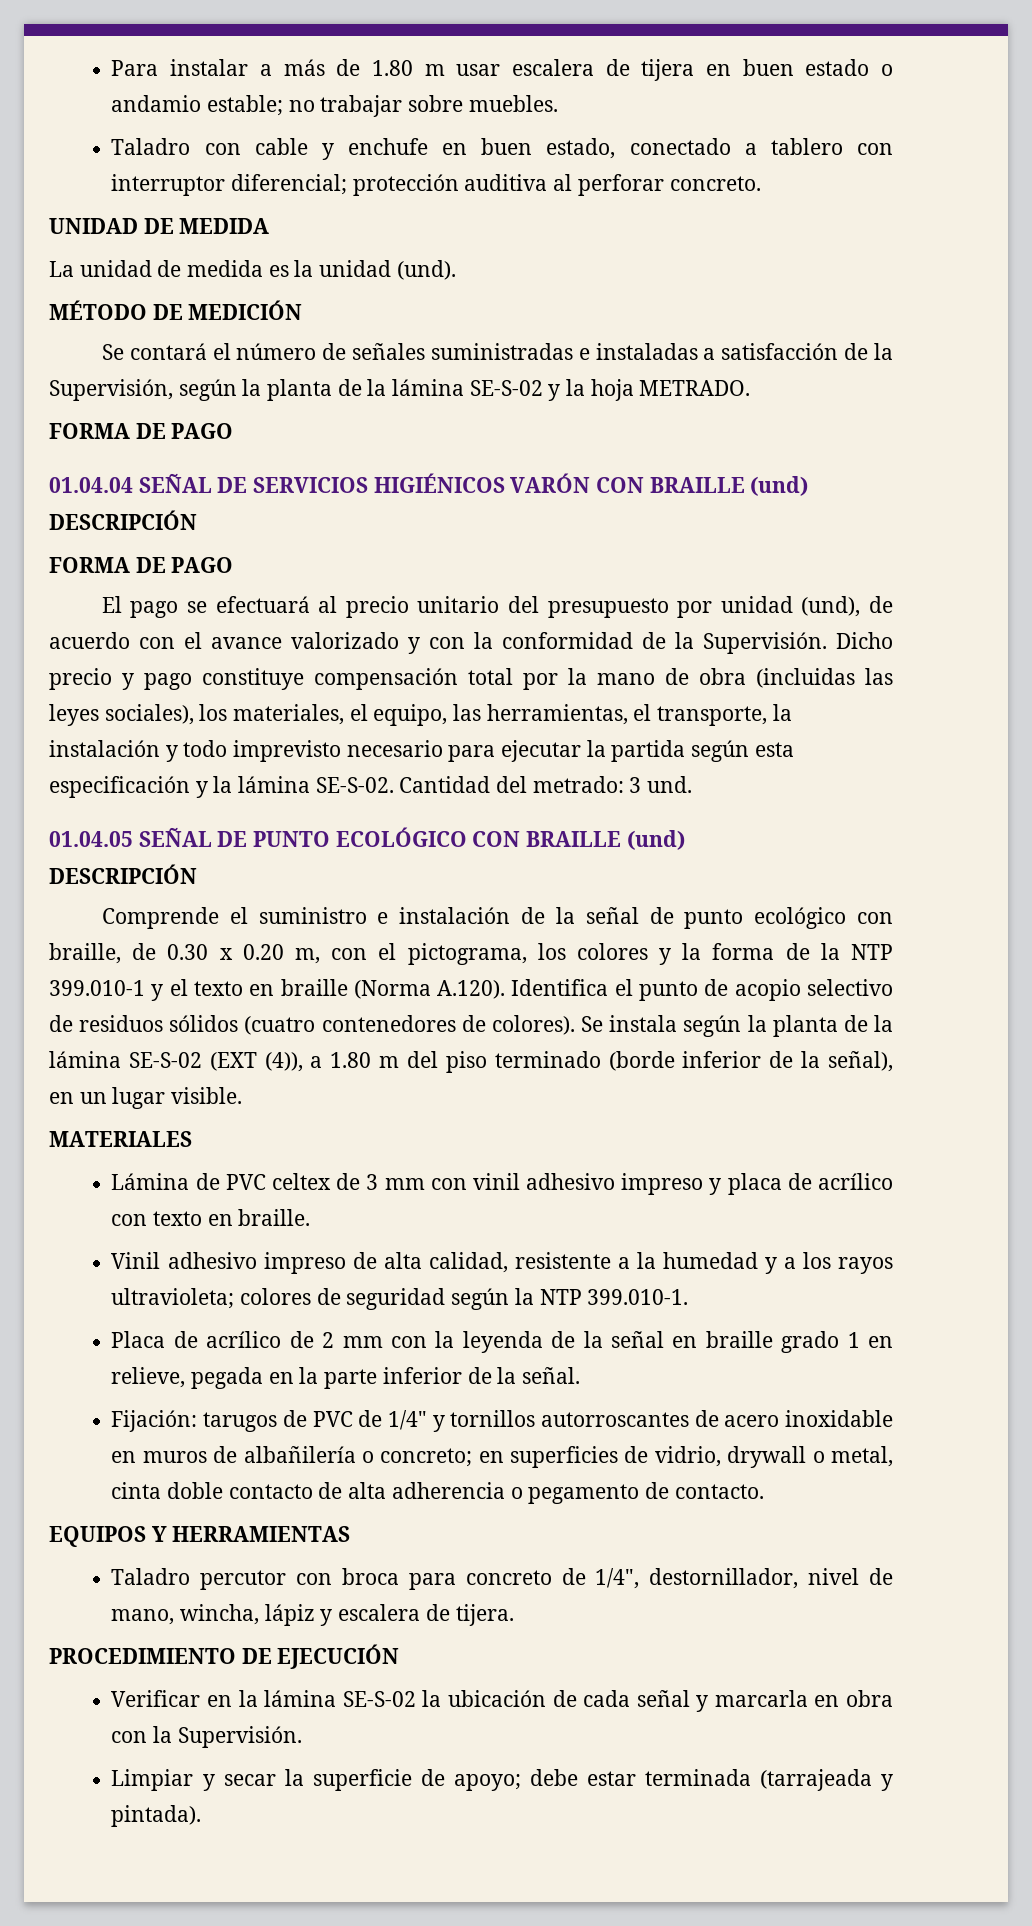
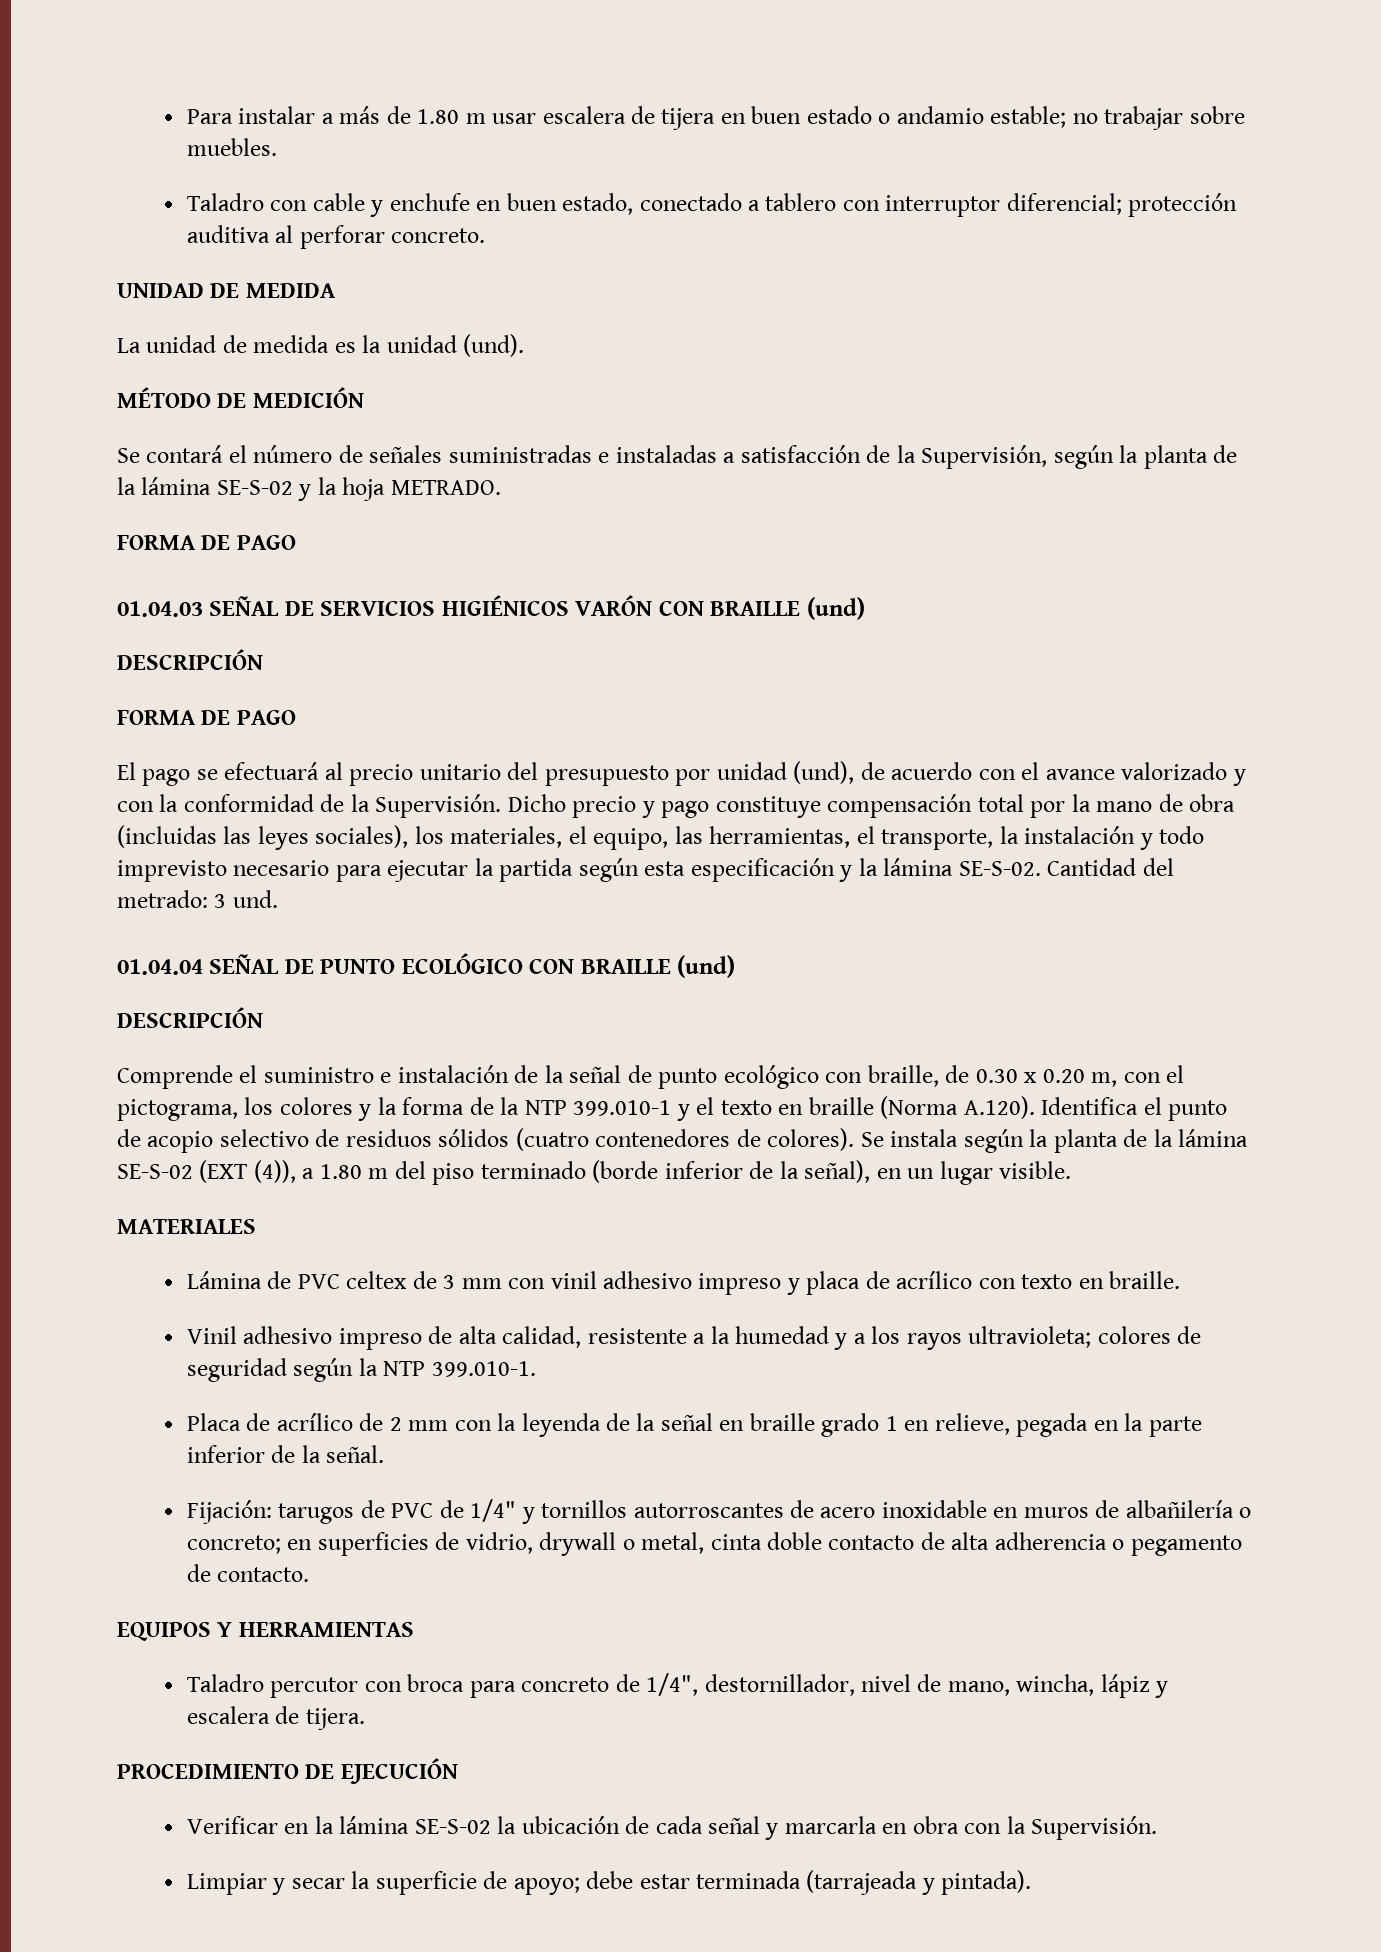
[49,477,133,493] 01.04.04 -> [117,601,203,617] 01.04.03
[49,831,133,847] 01.04.05 -> [117,959,203,975] 01.04.04

